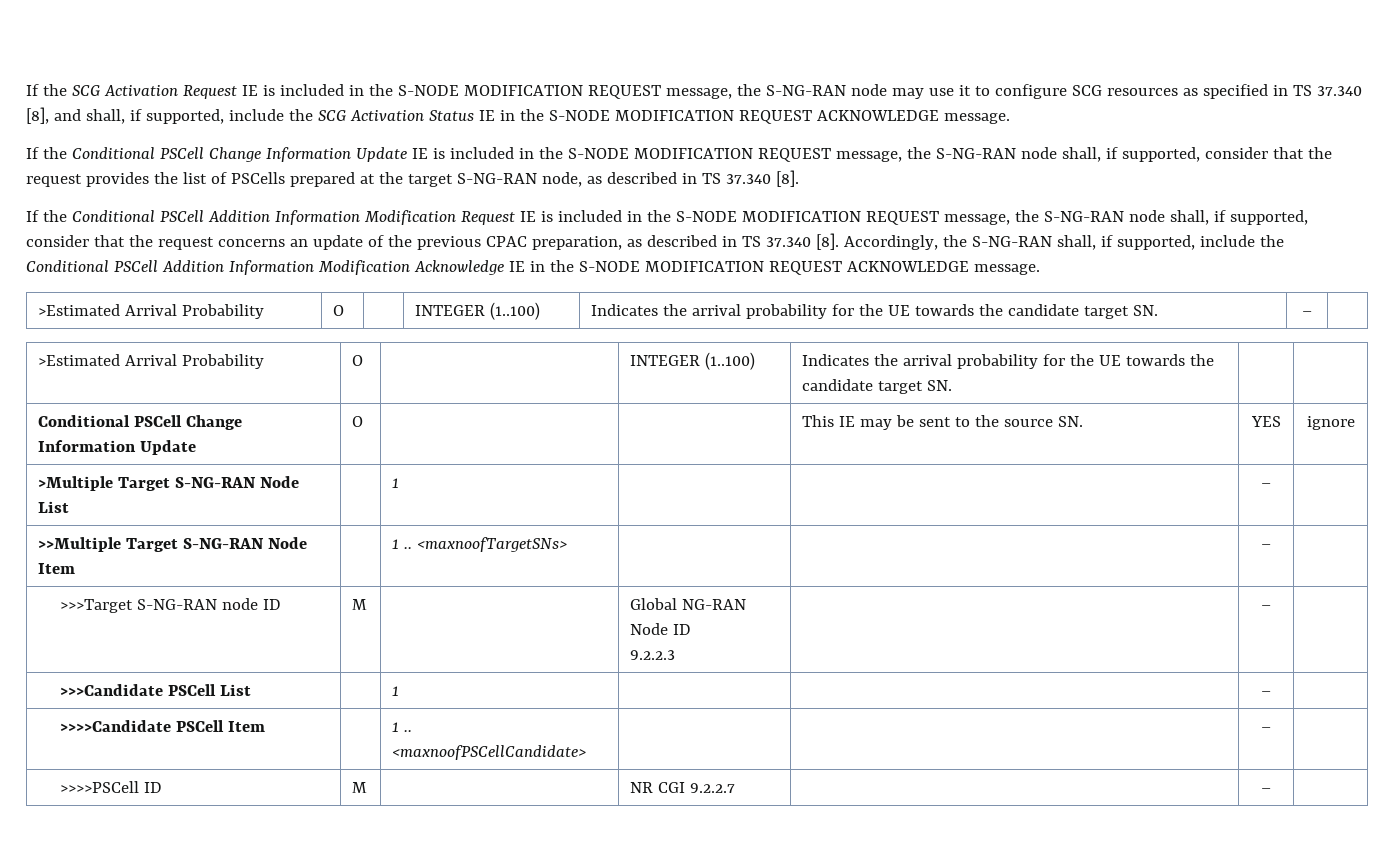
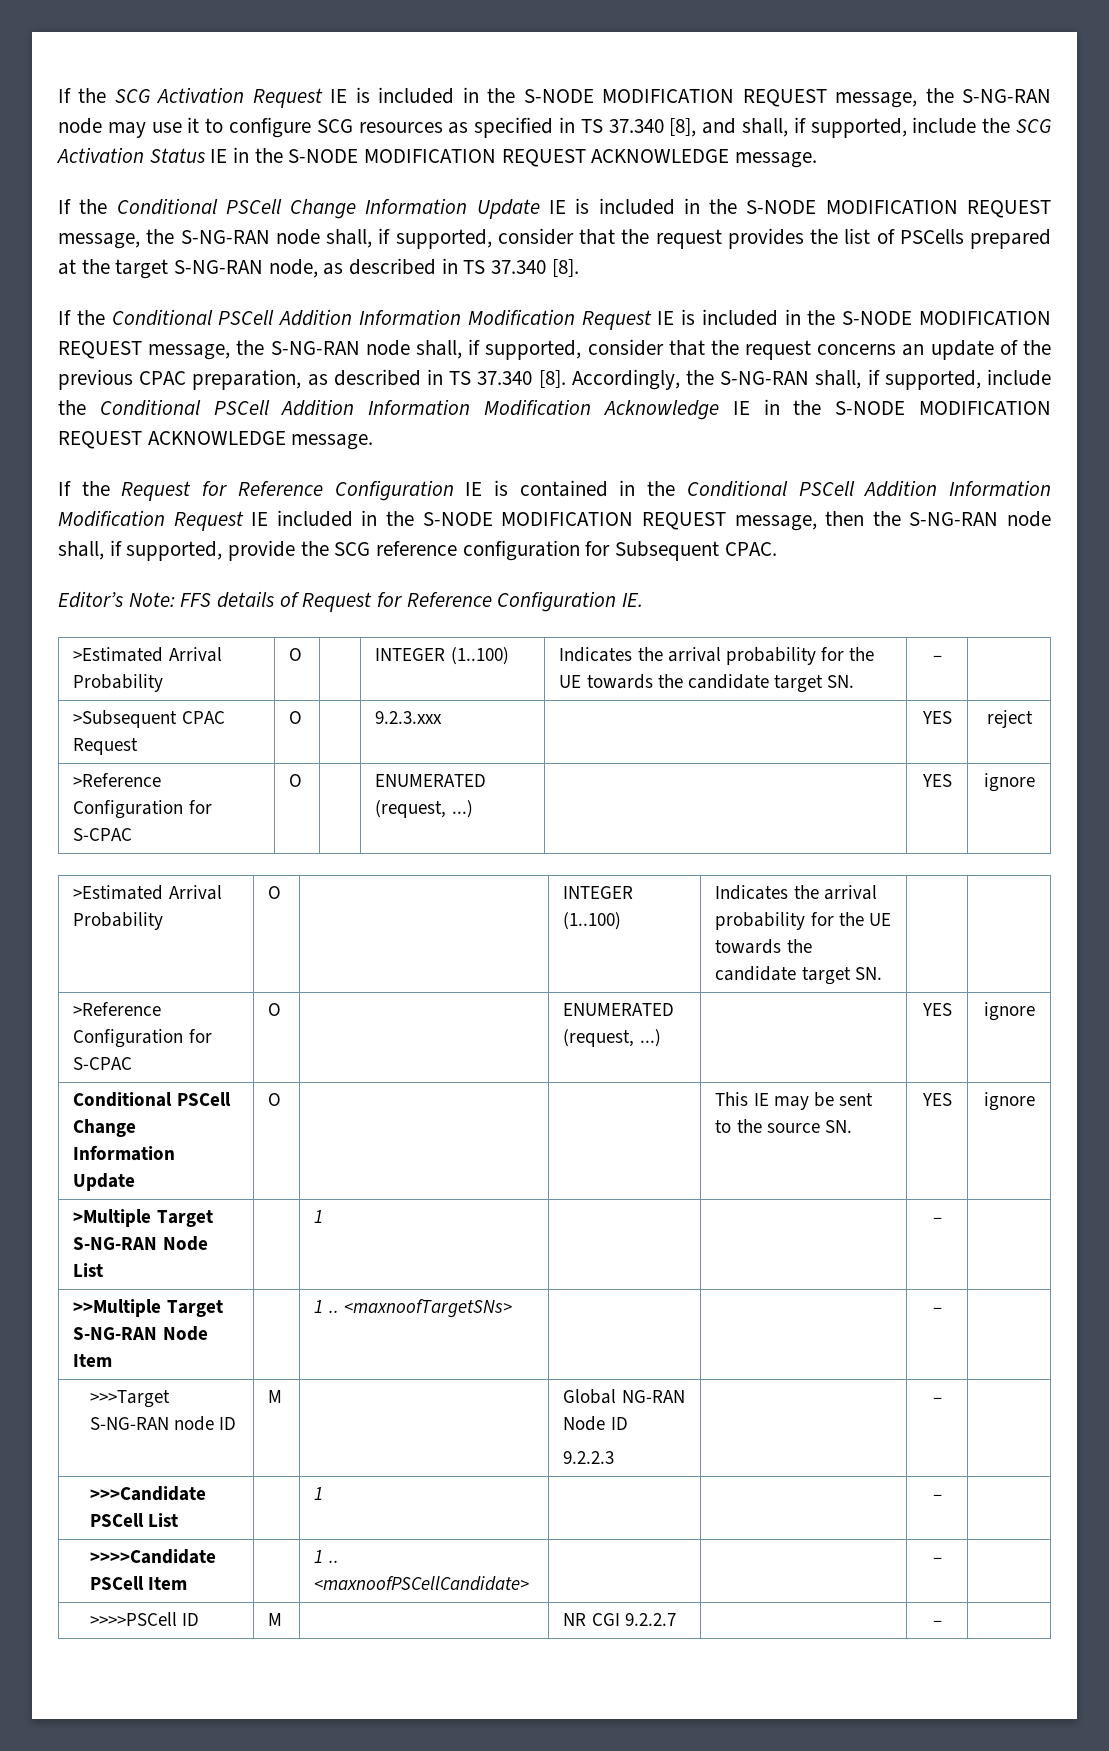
(1040, 269) none -> [58,480,1051,501] [58,510,1052,531] [58,540,777,561] [58,591,644,612] // If the Request for Reference Configuration IE is contained in the Conditional PSCell Addition Information Modification Request IE included in the S-NODE MODIFICATION REQUEST message, then the S-NG-RAN node shall, if supported, provide the SCG reference configuration for Subsequent CPAC. // Editor’s Note: FFS details of Request for Reference Configuration IE.
(1312, 313) none -> [73,710,225,728] [73,738,139,755] [289,711,303,724] [375,711,443,724] [921,711,952,724] [986,710,1033,728] [73,773,162,787] [73,800,212,819] [73,828,133,841] [289,774,303,787] [375,774,487,787] [375,800,473,818] [921,774,952,787] [983,773,1035,792] // >Subsequent CPAC Request | O | | 9.2.3.xxx | | YES | reject // >Reference Configuration for S-CPAC | O | | ENUMERATED (request, ...) | | YES | ignore
(953, 385) none -> [73,1002,162,1016] [73,1029,212,1048] [73,1057,133,1070] [268,1003,282,1016] [563,1003,675,1016] [563,1029,661,1047] [921,1003,952,1016] [983,1002,1035,1021] // >Reference Configuration for S-CPAC | O | | ENUMERATED (request, ...) | | YES | ignore

